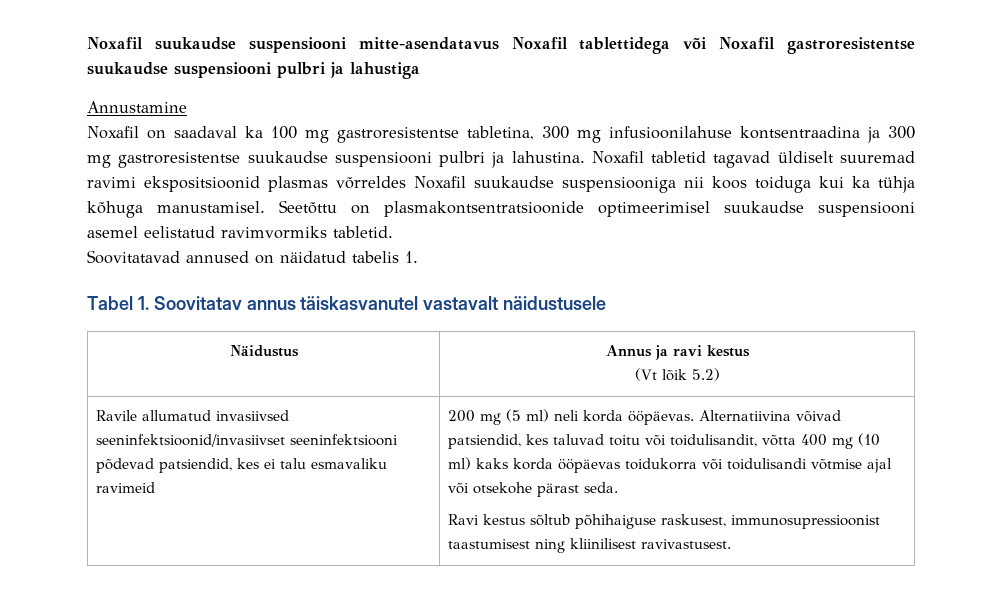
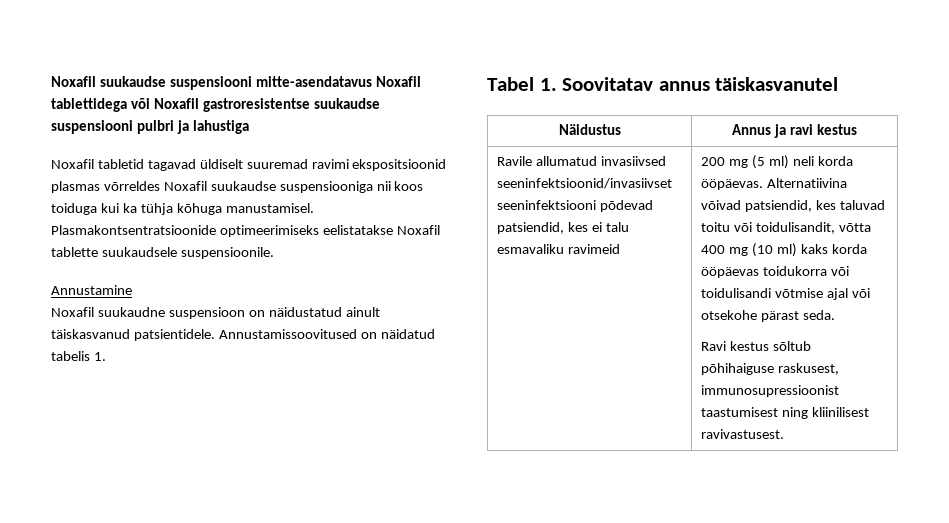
[87,101,187,113] [87,126,915,143] [87,151,585,168] Annustamine // Noxafil on saadaval ka 100 mg gastroresistentse tabletina, 300 mg infusioonilahuse kontsentraadina ja 300 mg gastroresistentse suukaudse suspensiooni pulbri ja lahustina. -> (249, 127) none
[279,200,915,217] [87,226,393,239] [87,250,249,264] Seetõttu on plasmakontsentratsioonide optimeerimisel suukaudse suspensiooni asemel eelistatud ravimvormiks tabletid. // Soovitatavad annused -> [51,225,440,237] [51,247,274,259] [51,285,132,295] [51,307,380,319] [51,329,357,341] Plasmakontsentratsioonide optimeerimiseks eelistatakse Noxafil tablette suukaudsele suspensioonile. // Annustamine // Noxafil suukaudne suspensioon on näidustatud ainult täiskasvanud patsientidele. Annustamissoovitused
[423,296,607,310] vastavalt näidustusele -> (839, 84) none
[634,368,720,381] // (Vt lõik 5.2) -> (857, 129) none

